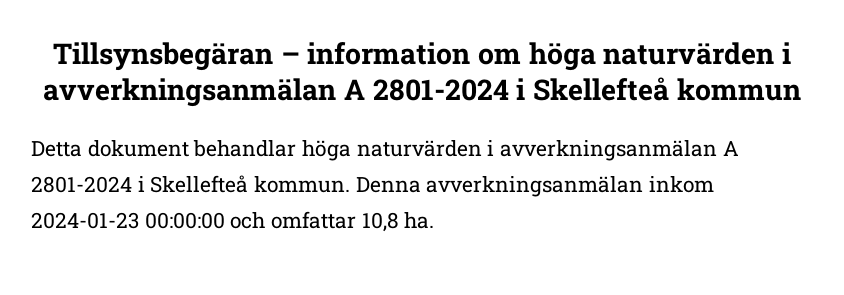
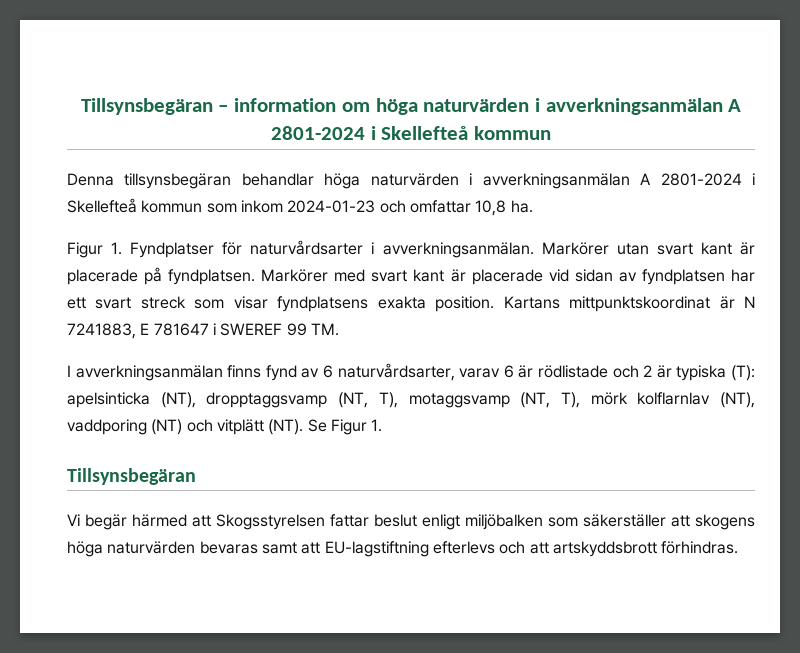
[31,140,189,157] Detta dokument -> [67,173,232,189] Denna tillsynsbegäran
[254,176,644,197] kommun. Denna avverkningsanmälan -> [141,200,237,213] kommun som
[144,212,225,229] 00:00:00 -> (376, 206) none
(435, 220) none -> [67,240,756,258] [67,267,756,285] [67,296,755,312] [67,323,339,339] [67,363,756,381] [67,392,755,408] [67,419,383,435] [67,468,196,485] [67,514,755,530] [67,541,739,557] // Figur 1. Fyndplatser för naturvårdsarter i avverkningsanmälan. Markörer utan svart kant är placerade på fyndplatsen. Markörer med svart kant är placerade vid sidan av fyndplatsen har ett svart streck som visar fyndplatsens exakta position. Kartans mittpunktskoordinat är N 7241883, E 781647 i SWEREF 99 TM. // I avverkningsanmälan finns fynd av 6 naturvårdsarter, varav 6 är rödlistade och 2 är typiska (T): apelsinticka (NT), dropptaggsvamp (NT, T), motaggsvamp (NT, T), mörk kolflarnlav (NT), vaddporing (NT) och vitplätt (NT). Se Figur 1. // Tillsynsbegäran // Vi begär härmed att Skogsstyrelsen fattar beslut enligt miljöbalken som säkerställer att skogens höga naturvärden bevaras samt att EU-lagstiftning efterlevs och att artskyddsbrott förhindras.

